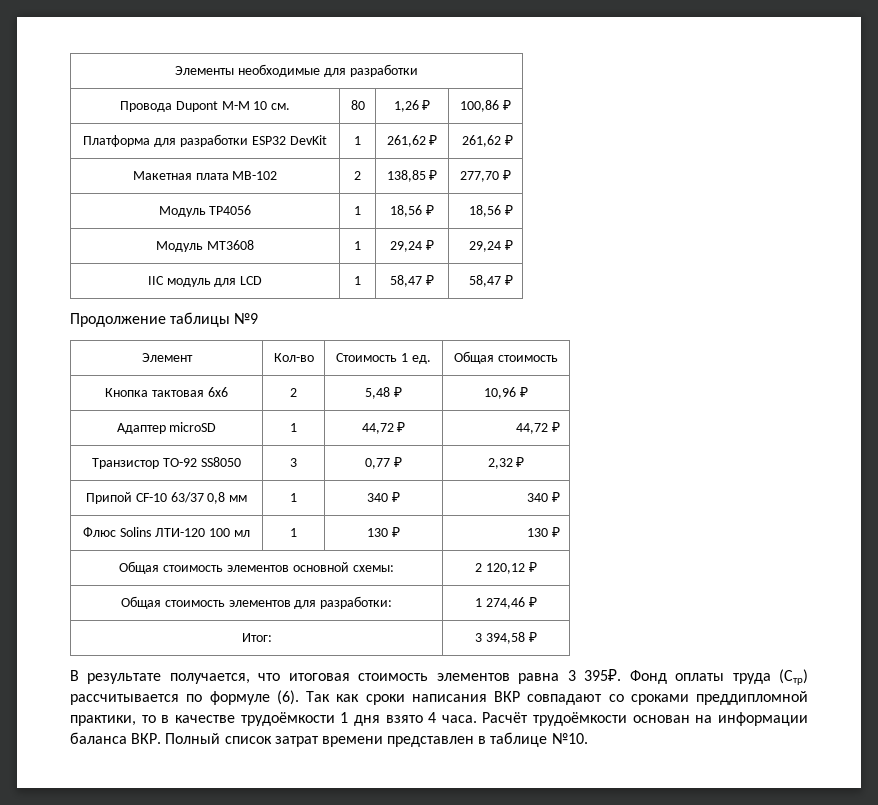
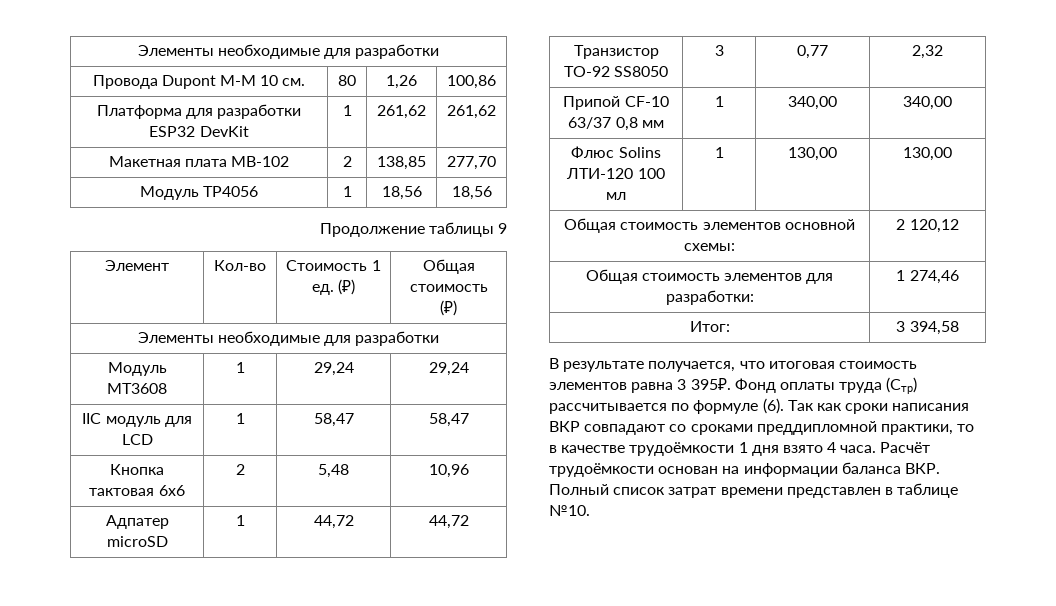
[422,100,431,110] ₽ -> (417, 82) none
[502,100,511,110] ₽ -> (496, 82) none
[429,135,438,145] [461,135,513,147] ₽ | 261,62 ₽ -> [447,105,496,119] | 261,62
[429,170,438,180] ₽ -> (426, 163) none
[502,170,511,180] ₽ -> (496, 163) none
[425,205,434,215] [468,205,513,217] ₽ | 18,56 ₽ -> [451,186,492,200] [319,222,507,237] [105,260,169,271] [214,260,266,271] [286,260,381,271] [311,279,356,295] [422,259,475,274] [409,284,488,292] [440,300,457,316] [137,331,440,346] | 18,56 // Продолжение таблицы 9 // Элемент | Кол-во | Стоимость 1 ед. (₽) | Общая стоимость (₽) // Элементы необходимые для разработки
[425,240,434,250] [468,240,513,252] ₽ | 29,24 ₽ -> [428,362,469,376] | 29,24
[425,275,434,285] [468,275,513,287] [70,312,259,327] [141,353,193,362] [273,353,314,362] [336,353,431,364] [454,351,558,364] ₽ | 58,47 ₽ // Продолжение таблицы №9 // Элемент | Кол-во | Стоимость 1 ед. | Общая стоимость -> [428,413,469,427] | 58,47
[393,387,402,397] ₽ -> (349, 471) none
[519,387,528,397] [116,423,166,434] ₽ // Адаптер -> [105,515,169,529] // Адпатер
[397,422,406,432] [515,422,560,434] ₽ | 44,72 ₽ -> [428,515,469,529] | 44,72
[393,457,402,467] ₽ -> (828, 52) none
[516,457,525,467] ₽ -> (943, 52) none
[367,492,400,502] [526,492,560,502] 340 ₽ | 340 ₽ -> [788,96,837,110] [903,96,952,110] 340,00 | 340,00
[367,527,400,537] [526,527,560,537] 130 ₽ | 130 ₽ -> [788,147,837,161] [903,147,952,161] 130,00 | 130,00
[528,562,537,572] ₽ -> (959, 226) none
[528,597,537,607] ₽ -> (959, 277) none
[528,632,537,642] ₽ -> (959, 328) none

